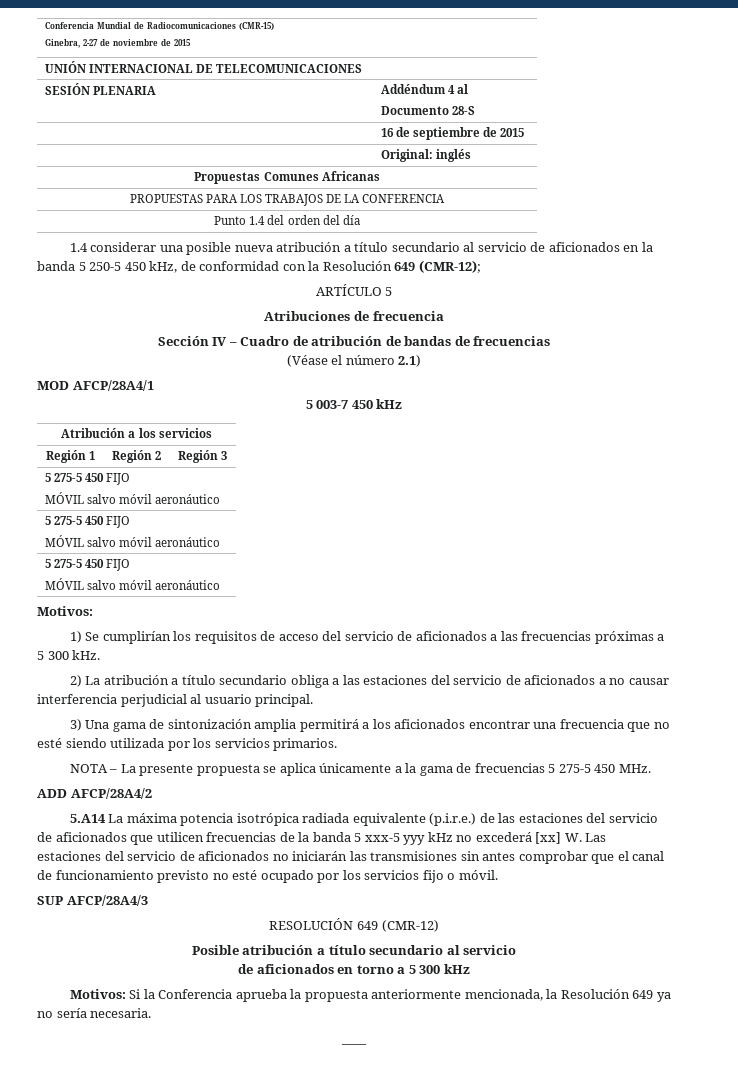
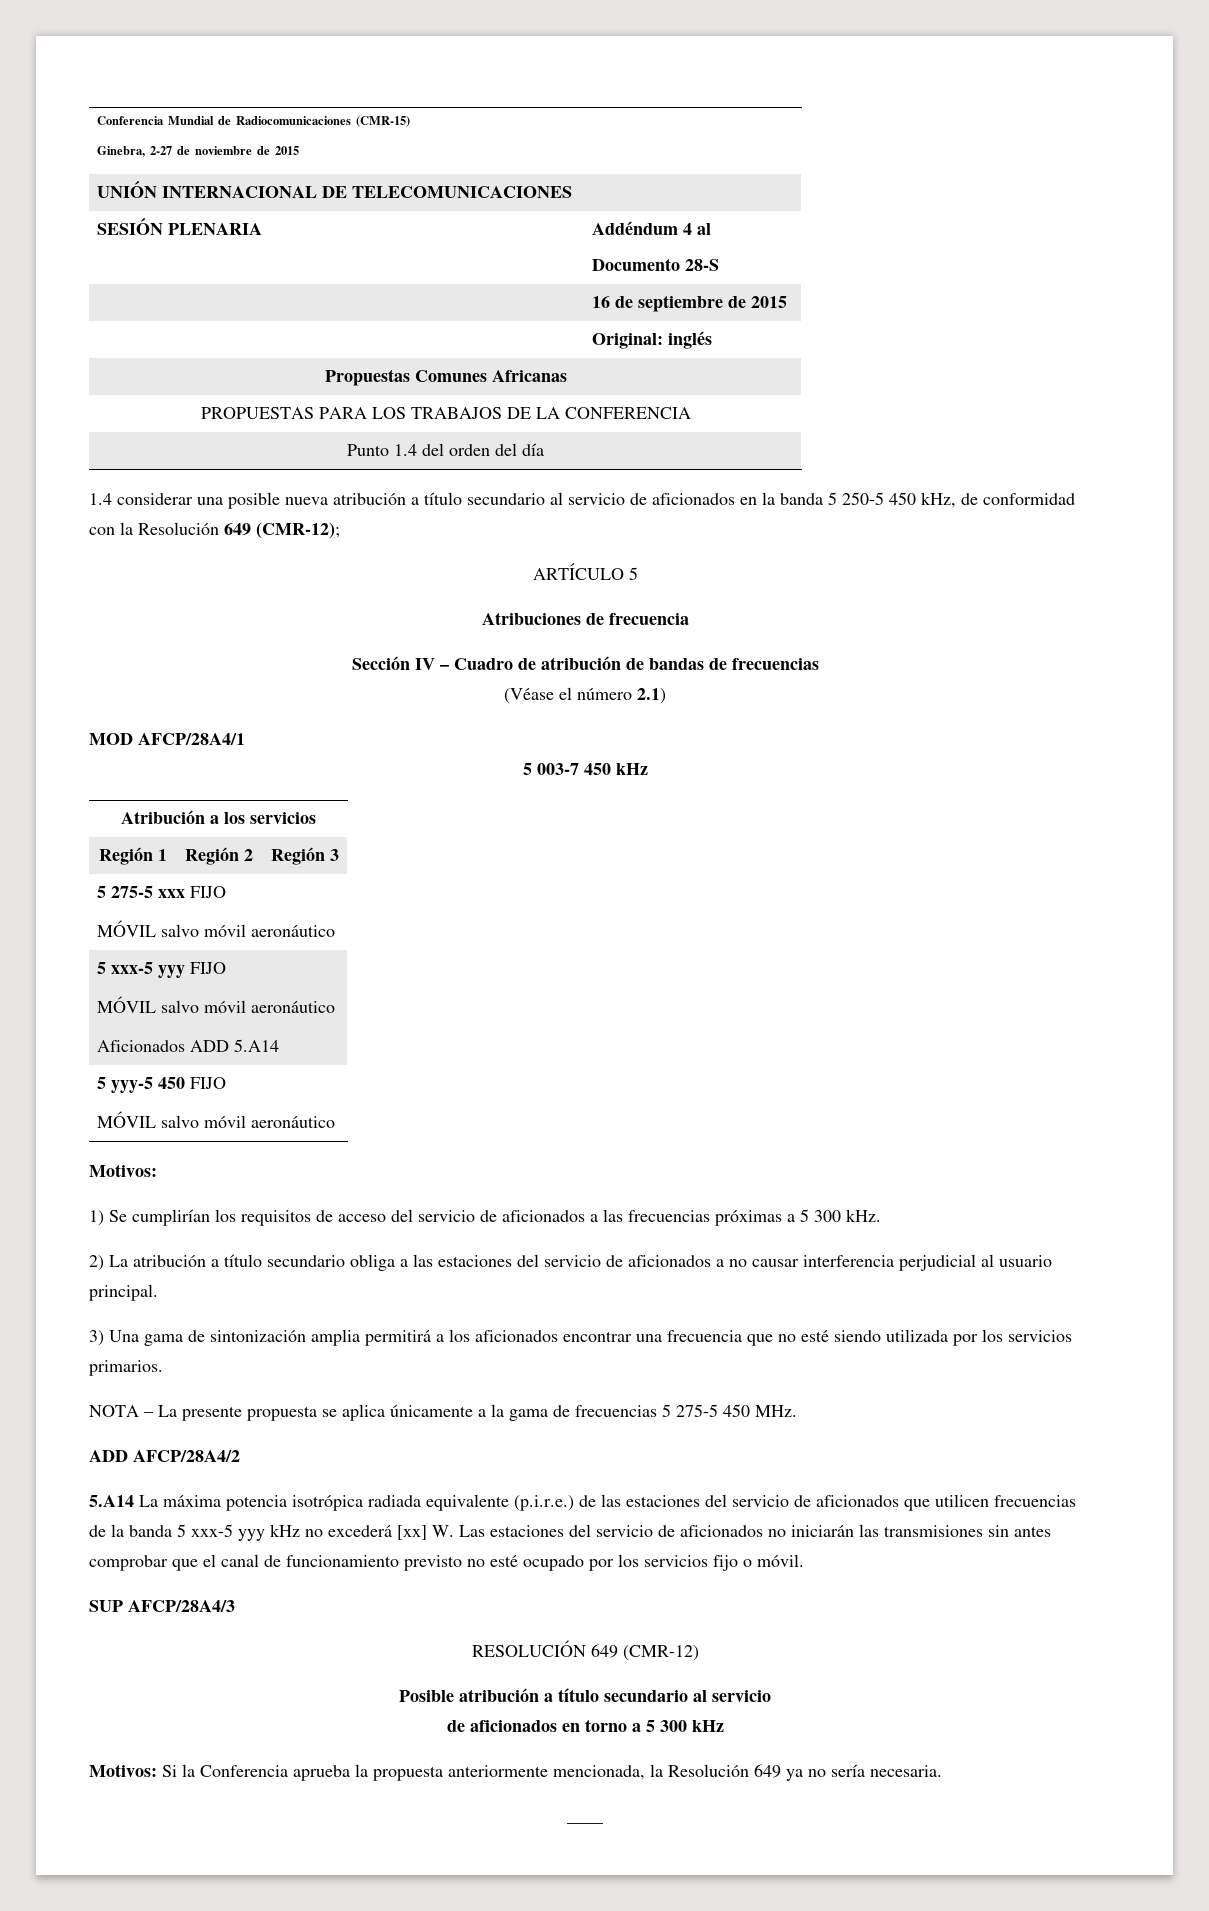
[84,473,130,485] [44,492,220,504] [44,516,130,528] [44,535,220,547] [44,559,82,568] 450 FIJO // MÓVIL salvo móvil aeronáutico // 5 275-5 450 FIJO // MÓVIL salvo móvil aeronáutico // 5 275-5 -> [157,886,226,898] [96,920,335,937] [96,962,226,978] [96,996,335,1013] [96,1039,279,1052] [96,1077,153,1093] xxx FIJO // MÓVIL salvo móvil aeronáutico // 5 xxx-5 yyy FIJO // MÓVIL salvo móvil aeronáutico // Aficionados ADD 5.A14 // 5 yyy-5

